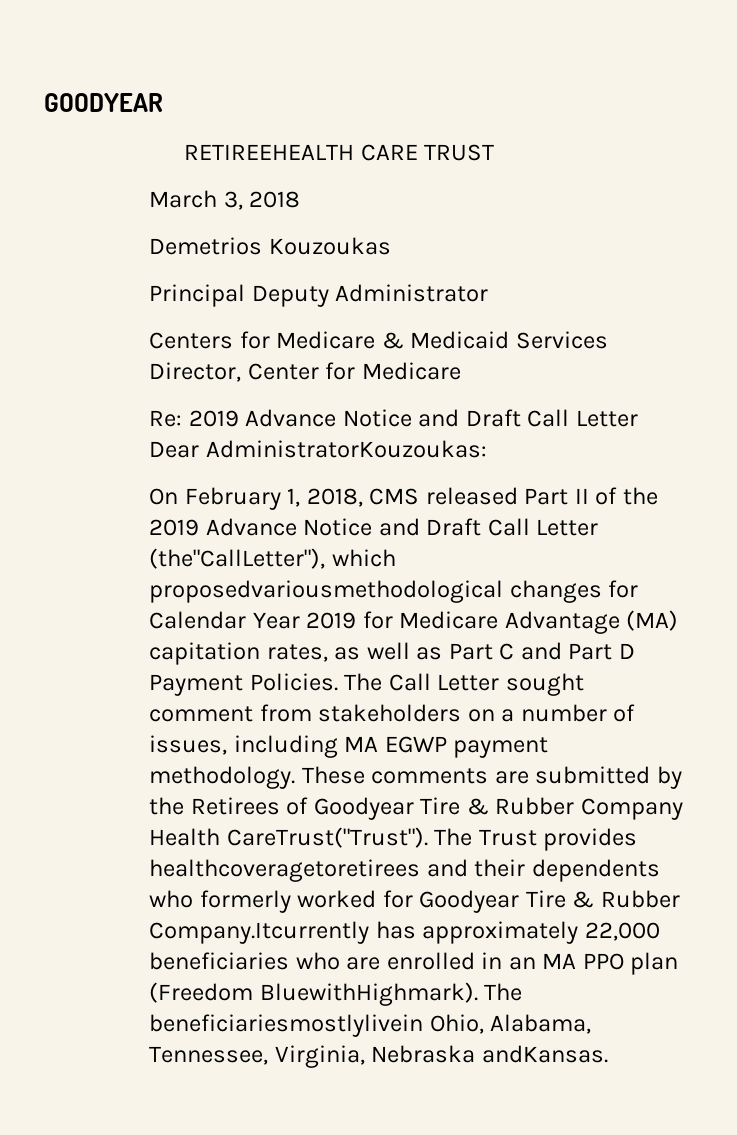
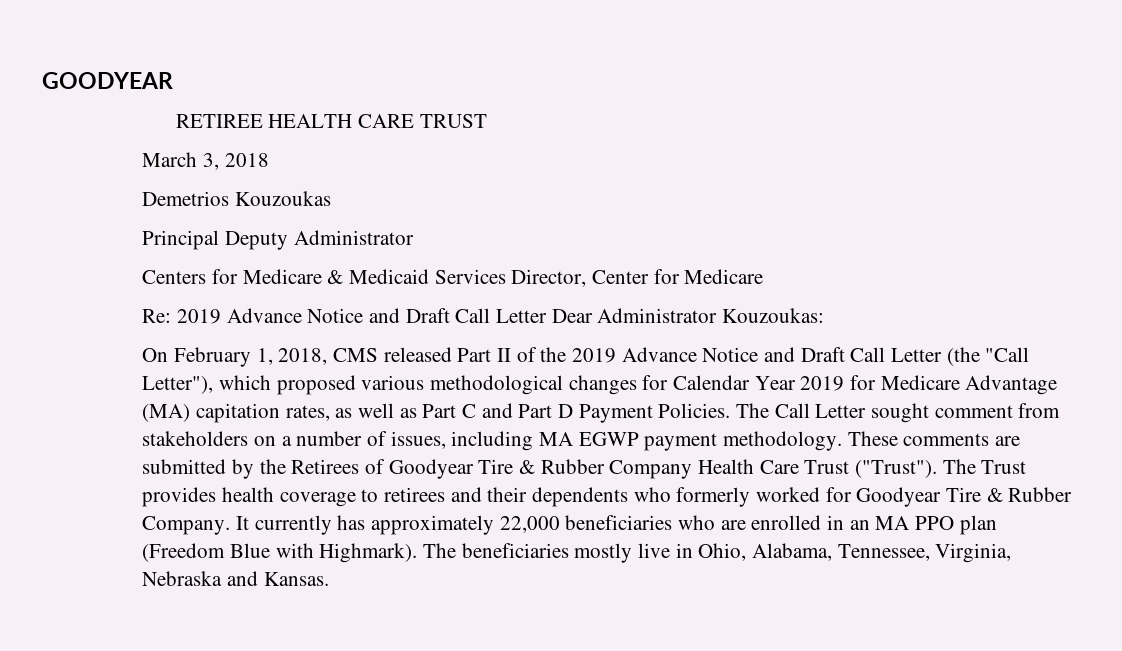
[184,144,355,160] RETIREEHEALTH -> [175,114,353,128] RETIREE HEALTH
[205,440,487,458] AdministratorKouzoukas: -> [597,308,824,323] Administrator Kouzoukas:
[149,548,396,569] [149,580,504,603] (the"CallLetter"), which proposedvariousmethodological -> [946,347,1030,366] [142,375,563,395] (the "Call Letter"), which proposed various methodological
[226,827,638,851] [149,859,421,882] CareTrust("Trust"). The Trust provides healthcoveragetoretirees -> [759,459,1027,478] [142,487,445,507] Care Trust ("Trust"). The Trust provides health coverage to retirees
[149,921,370,944] Company.Itcurrently -> [142,515,332,535] Company. It currently
[259,982,523,1006] [149,1014,424,1037] BluewithHighmark). The beneficiariesmostlylivein -> [229,543,693,563] Blue with Highmark). The beneficiaries mostly live in
[481,1045,608,1063] andKansas. -> [226,571,329,586] and Kansas.

